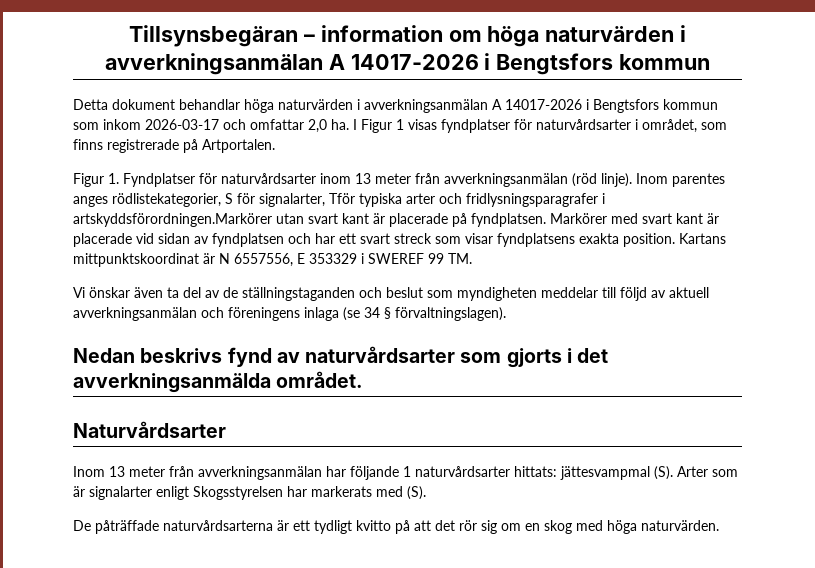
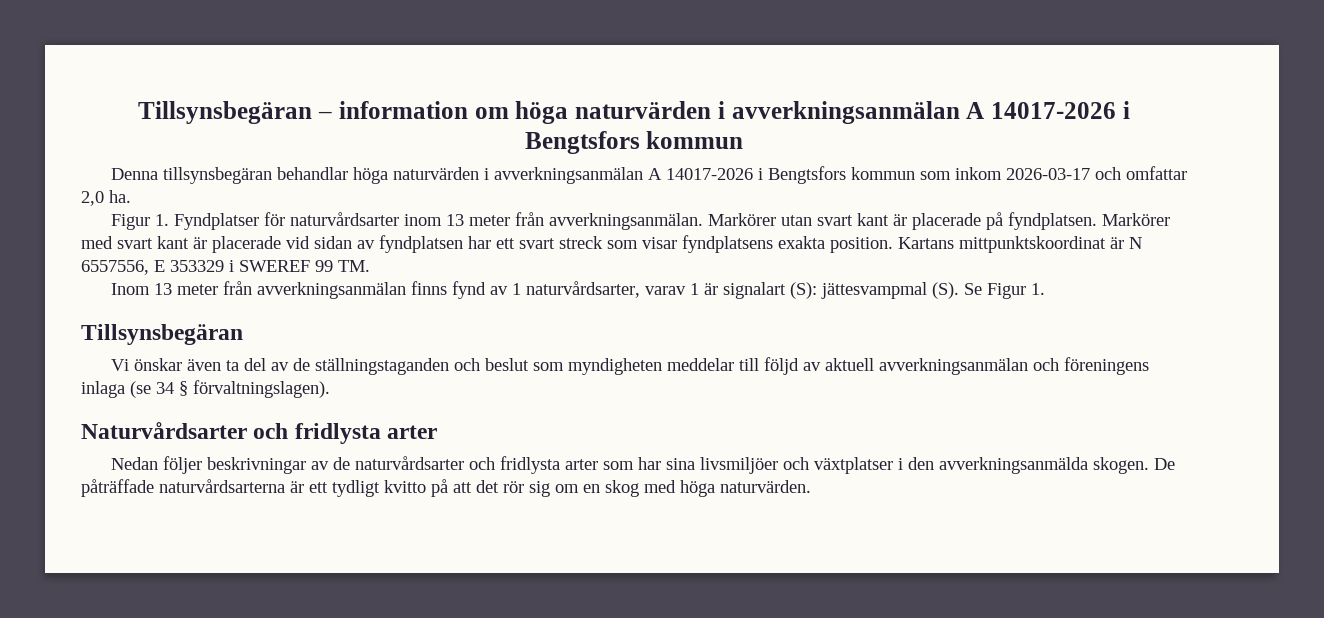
[73,99,175,110] Detta dokument -> [110,167,272,184] Denna tillsynsbegäran
[353,119,727,133] [73,139,275,153] I Figur 1 visas fyndplatser för naturvårdsarter i området, som finns registrerade på Artportalen. -> (131, 196) none
[444,173,725,187] [73,193,605,207] [73,213,272,227] avverkningsanmälan (röd linje). Inom parentes anges rödlistekategorier, S för signalarter, Tför typiska arter och fridlysningsparagrafer i artskyddsförordningen.Markörer -> [548,213,776,230] avverkningsanmälan. Markörer
[288,233,311,244] och -> (463, 244) none
(472, 258) none -> [110,281,1045,299] [81,324,243,345] // Inom 13 meter från avverkningsanmälan finns fynd av 1 naturvårdsarter, varav 1 är signalart (S): jättesvampmal (S). Se Figur 1. // Tillsynsbegäran
[73,346,609,368] [73,371,364,393] [73,421,226,438] [73,466,738,480] [73,486,426,500] Nedan beskrivs fynd av naturvårdsarter som gjorts i det avverkningsanmälda området. // Naturvårdsarter // Inom 13 meter från avverkningsanmälan har följande 1 naturvårdsarter hittats: jättesvampmal (S). Arter som är signalarter enligt Skogsstyrelsen har markerats med (S). // -> [81,422,438,444] [110,456,1149,474] Naturvårdsarter och fridlysta arter // Nedan följer beskrivningar av de naturvårdsarter och fridlysta arter som har sina livsmiljöer och växtplatser i den avverkningsanmälda skogen.

